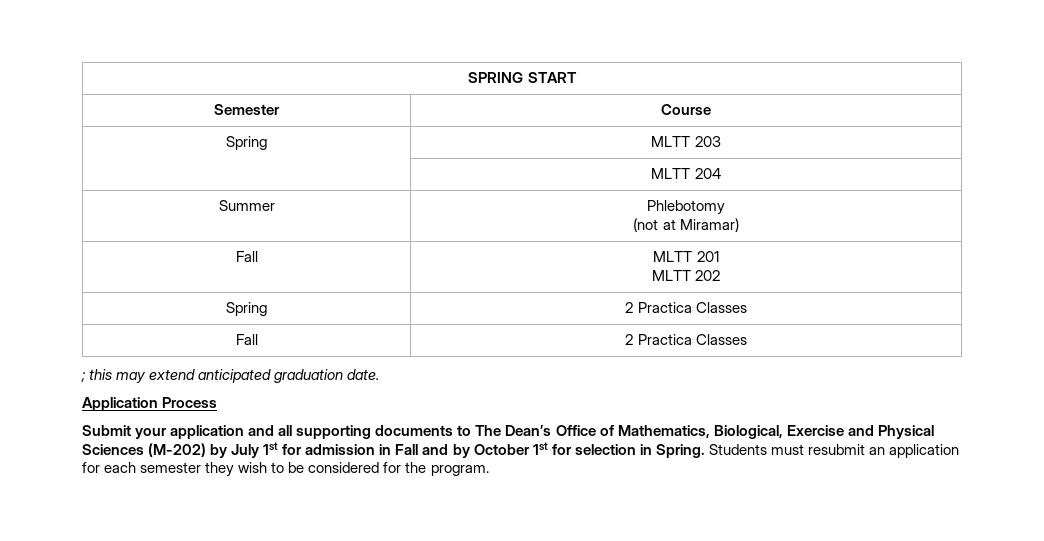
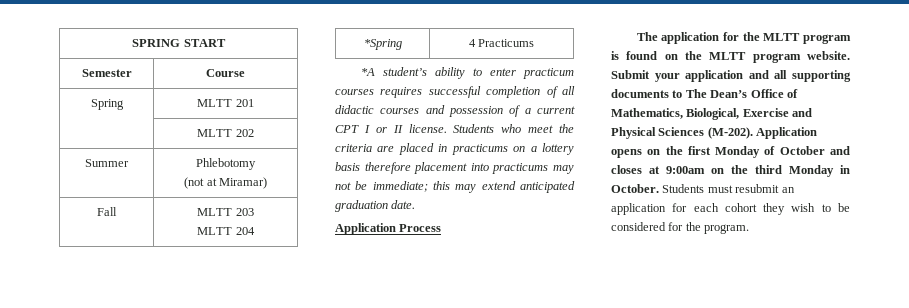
[694,136,721,147] [651,168,721,179] 203 // | MLTT 204 -> [235,99,254,107] [197,129,254,137] 201 // | MLTT 202
[696,251,719,262] [651,270,721,281] [226,302,267,316] [625,302,747,313] [235,334,258,345] [625,334,747,345] [81,372,86,382] 201 // MLTT 202 // Spring | 2 Practica Classes // Fall | 2 Practica Classes // ; -> [235,208,254,216] [197,227,255,235] [363,39,402,50] [468,39,535,47] [360,67,574,79] [335,86,575,98] [335,105,575,117] [335,124,574,133] [335,143,574,155] [335,162,574,174] [335,181,428,192] 203 // MLTT 204 // *Spring | 4 Practicums // *A student’s ability to enter practicum courses requires successful completion of all didactic courses and possession of a current CPT I or II license. Students who meet the criteria are placed in practicums on a lottery basis therefore placement into practicums may not be immediate;
(218, 402) none -> [636,32,851,44] [611,51,850,63] The application for the MLTT program is found on the MLTT program website.
[148,442,705,458] (M-202) by July 1st for admission in Fall and by October 1st for selection in Spring. -> [707,127,818,139] [611,146,850,158] [611,165,850,177] [611,184,659,193] (M-202). Application opens on the first Monday of October and closes at 9:00am on the third Monday in October.
[140,462,202,473] semester -> [724,203,757,212] cohort

